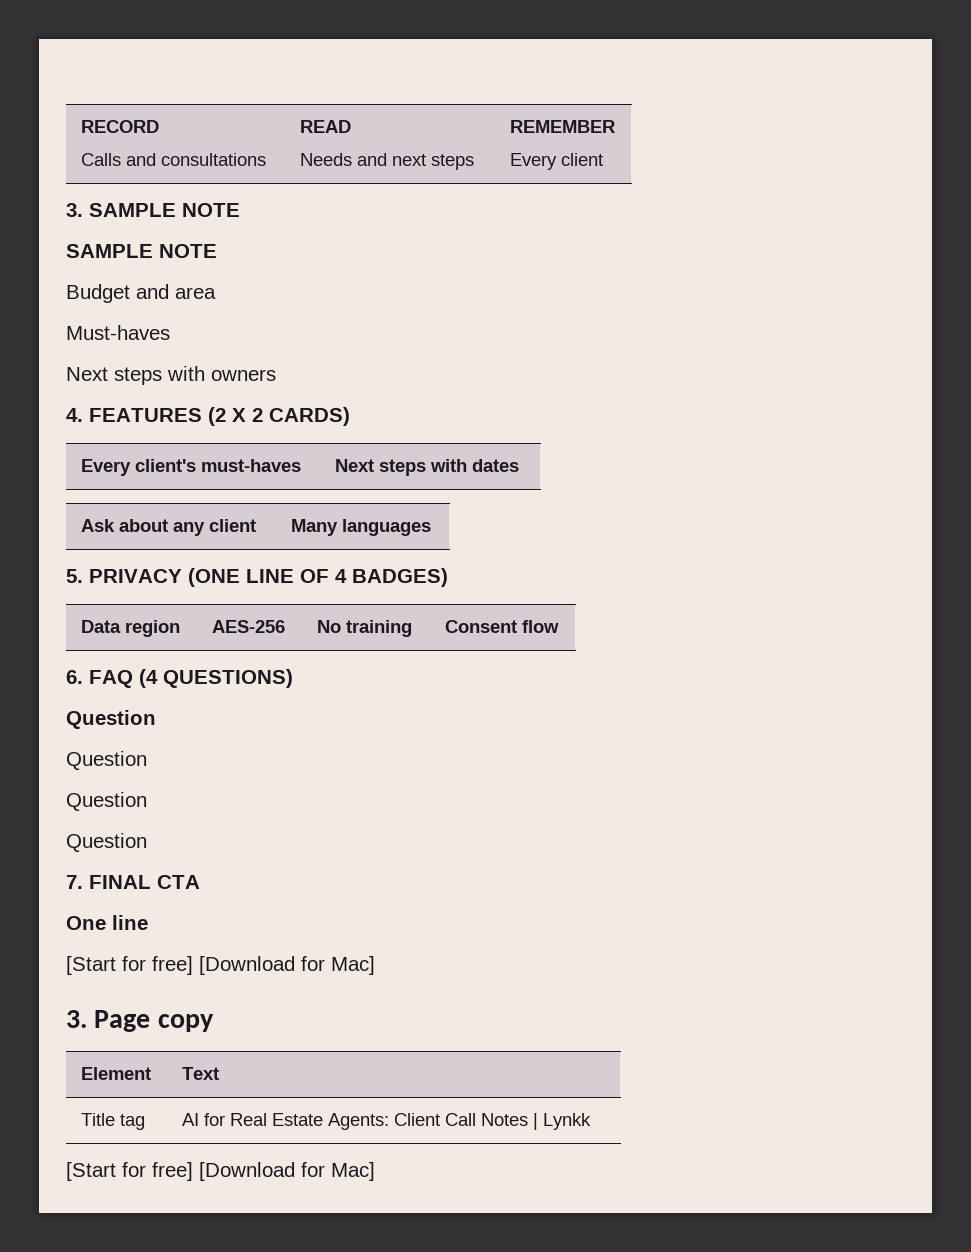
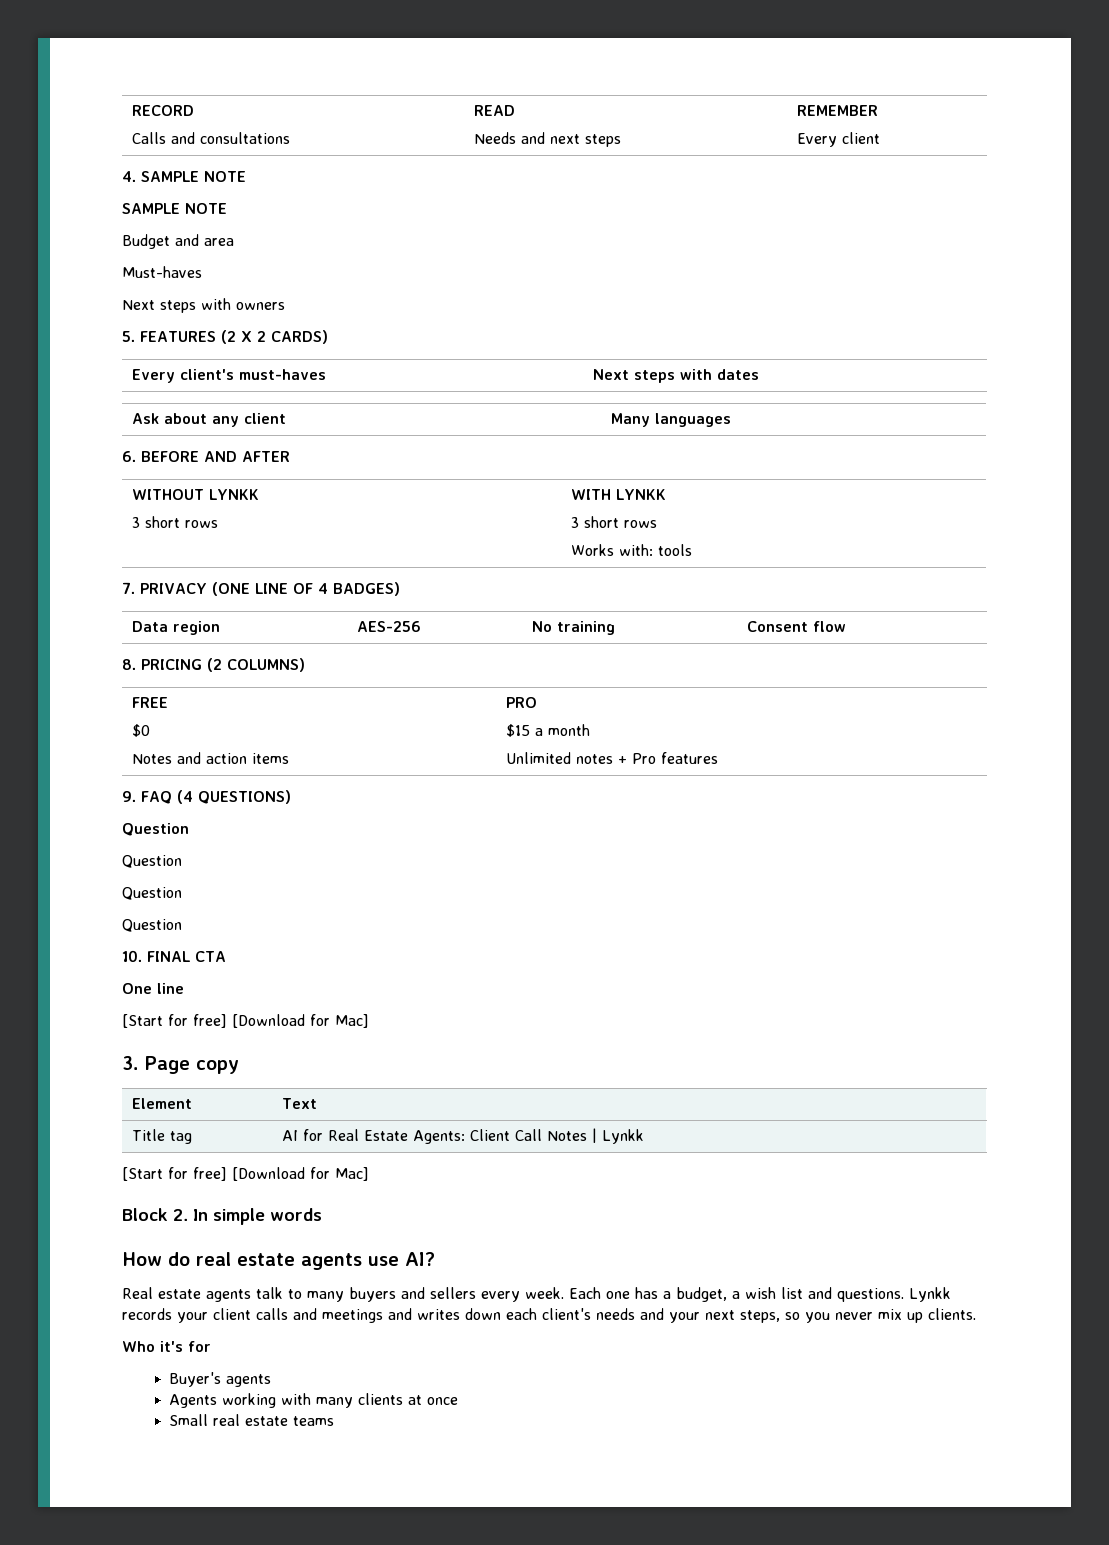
[66,203,83,217] 3. -> [122,171,136,182] 4.
[66,408,83,422] 4. -> [122,331,135,342] 5.
[66,569,83,583] 5. -> [122,451,290,462] [132,489,260,500] [132,516,219,528] [571,489,667,500] [571,516,658,528] [571,544,693,556] [122,582,135,594] 6. BEFORE AND AFTER // WITHOUT LYNKK // 3 short rows | WITH LYNKK // 3 short rows // Works with: tools // 7.
[66,670,83,684] 6. -> [122,658,305,672] [132,697,169,708] [132,724,151,737] [132,752,290,764] [506,697,538,708] [506,724,591,737] [506,752,719,764] [122,791,136,802] 8. PRICING (2 COLUMNS) // FREE // $0 // Notes and action items | PRO // $15 a month // Unlimited notes + Pro features // 9.
[66,875,83,889] 7. -> [122,950,142,962] 10.
(375, 1171) none -> [122,1208,322,1225] [122,1252,435,1270] [122,1287,951,1302] [122,1308,976,1323] [122,1341,211,1352] [169,1372,272,1387] [169,1393,459,1408] [169,1414,335,1426] // Block 2. In simple words // How do real estate agents use AI? // Real estate agents talk to many buyers and sellers every week. Each one has a budget, a wish list and questions. Lynkk records your client calls and meetings and writes down each client's needs and your next steps, so you never mix up clients. // Who it's for // Buyer's agents // Agents working with many clients at once // Small real estate teams

